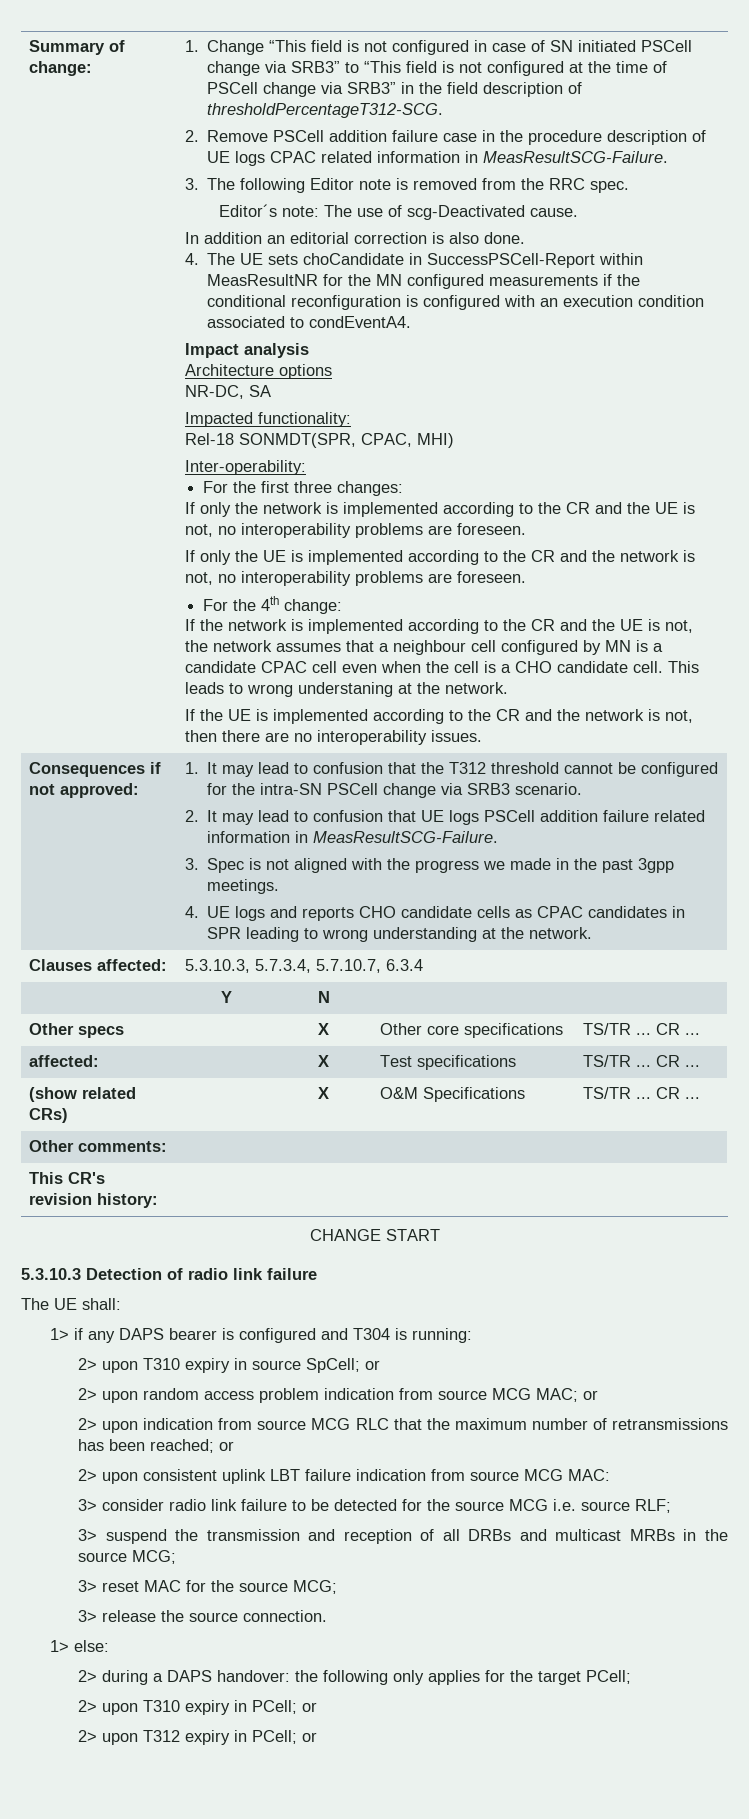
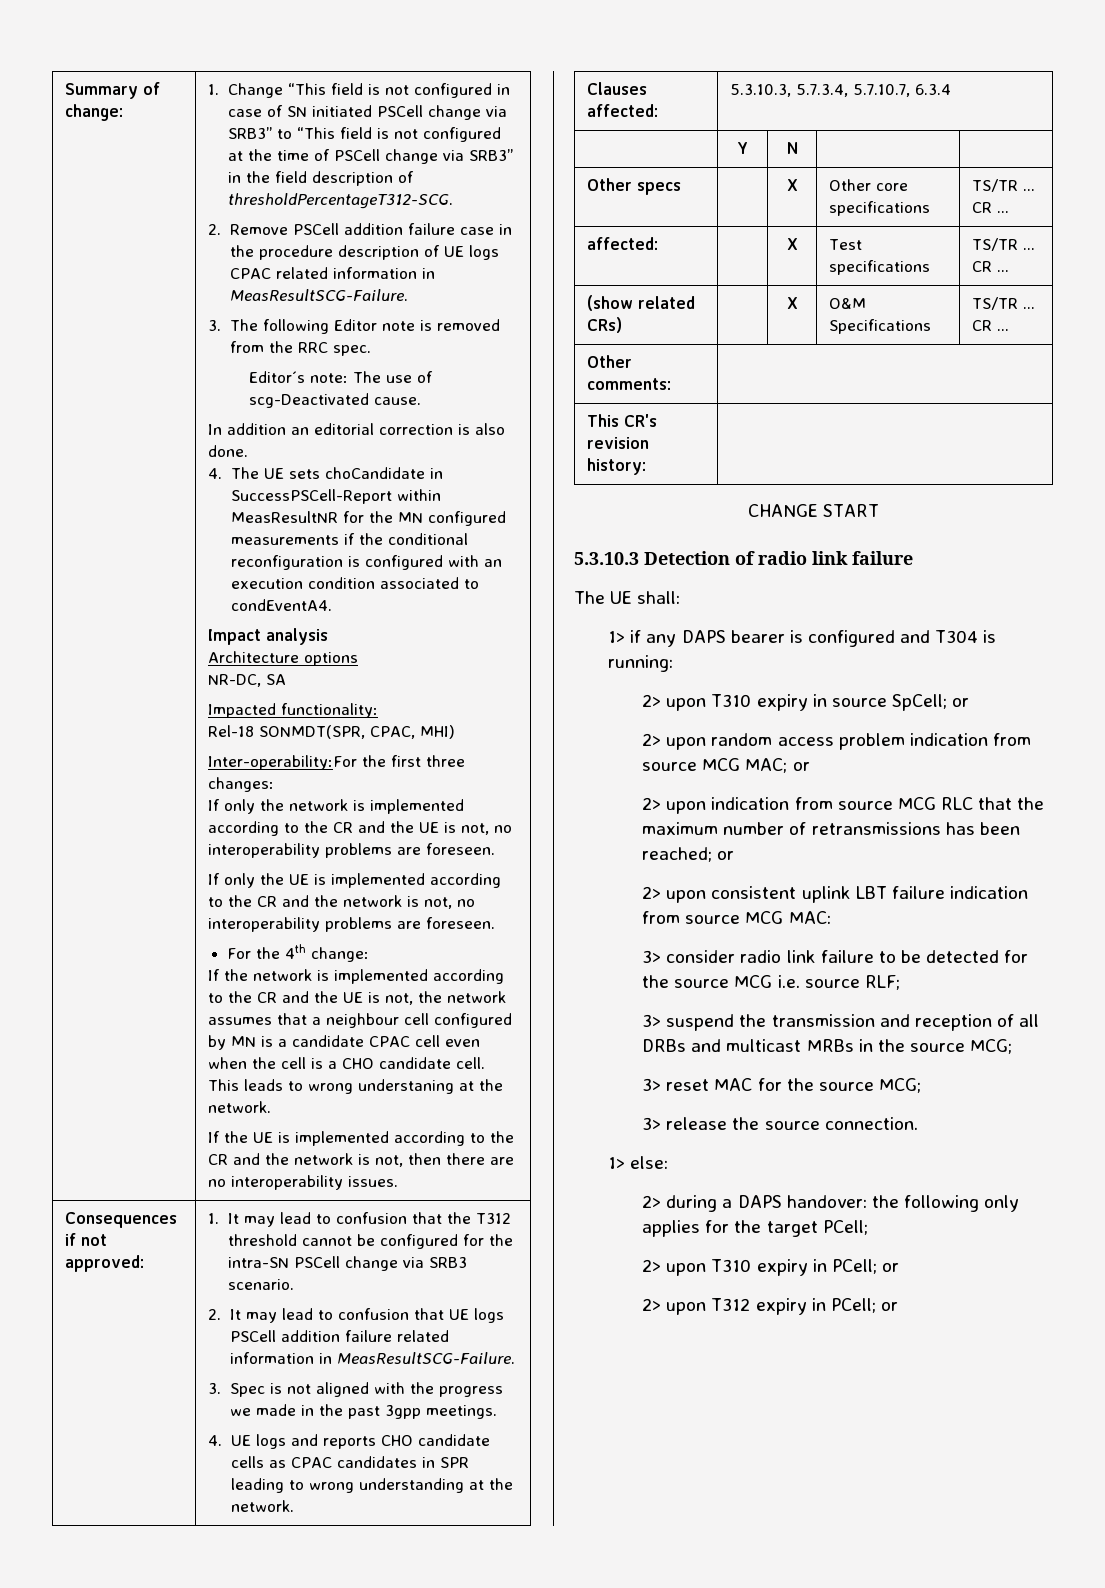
[185,460,307,475] [203,481,229,493] Inter-operability: // For -> [208,755,358,770] Inter-operability:For

